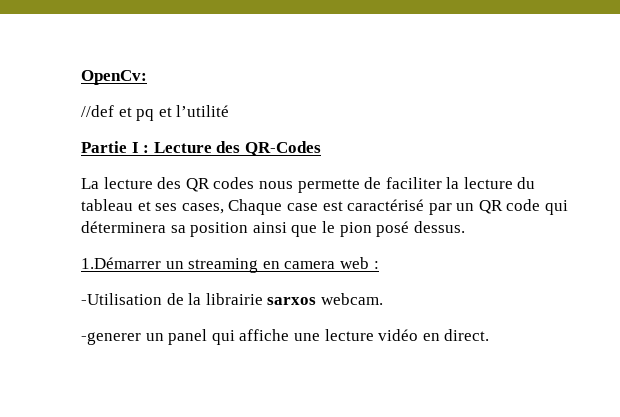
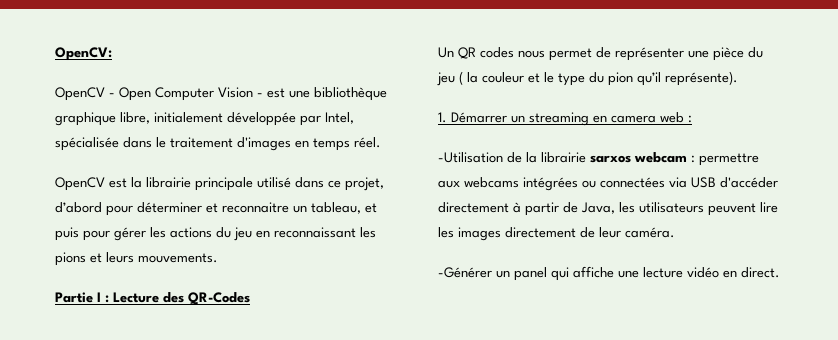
[81,70,147,85] [81,105,230,121] OpenCv: // //def et pq et l’utilité -> [55,47,112,61] [55,87,387,101] [55,112,354,126] [55,137,381,151] [55,177,384,191] [55,202,377,216] [55,227,376,241] [55,252,218,266] OpenCV: // OpenCV - Open Computer Vision - est une bibliothèque graphique libre, initialement développée par Intel, spécialisée dans le traitement d'images en temps réel. // OpenCV est la librairie principale utilisé dans ce projet, d’abord pour déterminer et reconnaitre un tableau, et puis pour gérer les actions du jeu en reconnaissant les pions et leurs mouvements.
[81,177,536,193] [81,199,569,215] [81,221,465,237] [81,257,161,269] La lecture des QR codes nous permette de faciliter la lecture du tableau et ses cases, Chaque case est caractérisé par un QR code qui déterminera sa position ainsi que le pion posé dessus. // 1.Démarrer -> [438,47,763,61] [437,71,738,86] [438,112,507,123] Un QR codes nous permet de représenter une pièce du jeu ( la couleur et le type du pion qu’il représente). // 1. Démarrer
[320,293,383,305] [81,332,141,345] webcam. // -generer -> [634,152,759,166] [438,177,778,191] [438,202,778,216] [438,227,675,241] [438,267,492,278] webcam : permettre aux webcams intégrées ou connectées via USB d'accéder directement à partir de Java, les utilisateurs peuvent lire les images directement de leur caméra. // -Générer

